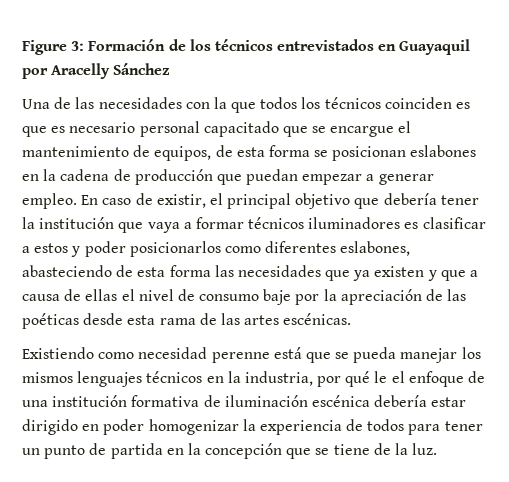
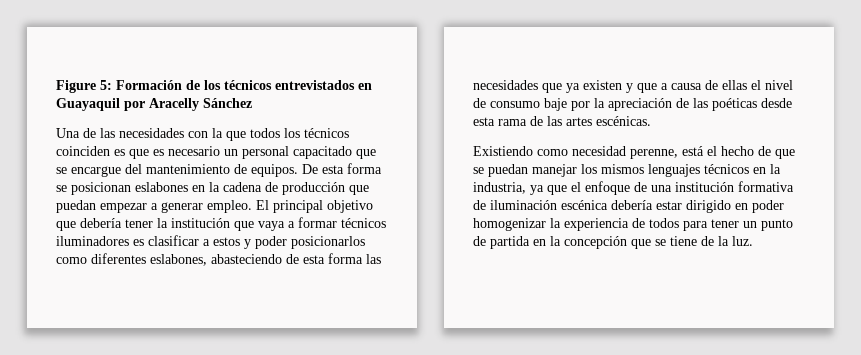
[71,41,85,51] 3: -> [100,80,112,90] 5:
(136, 127) none -> [224,149,238,156] un
[398,121,412,133] el -> [125,164,142,174] del
[154,145,233,161] equipos, de -> [251,164,318,177] equipos. De
[81,193,223,208] En caso de existir, el -> [256,200,269,210] El
[211,347,397,363] perenne está que se pueda -> [630,146,795,159] [473,164,528,177] perenne, está el hecho de que se puedan
[317,371,388,387] por qué le -> [530,185,567,195] ya que

